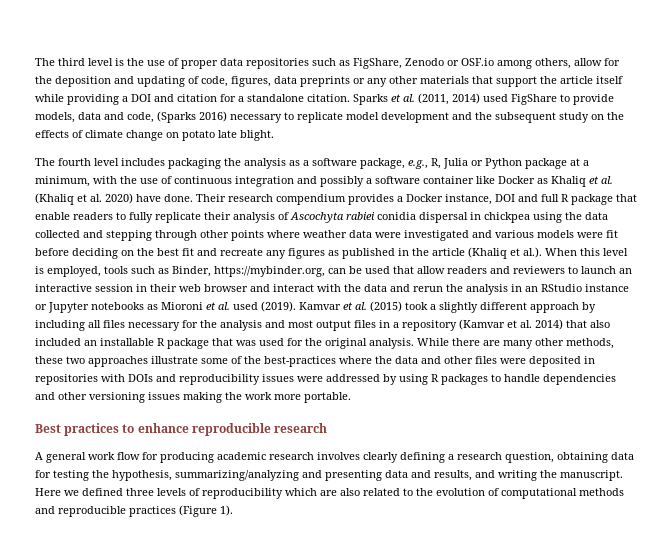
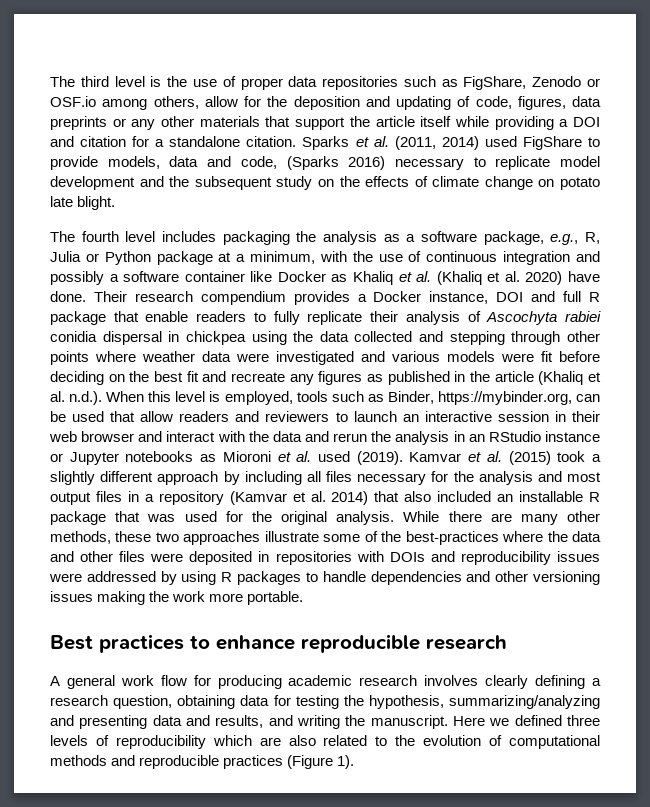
[523,247,542,258] al.). -> [50,391,103,405] al. n.d.).

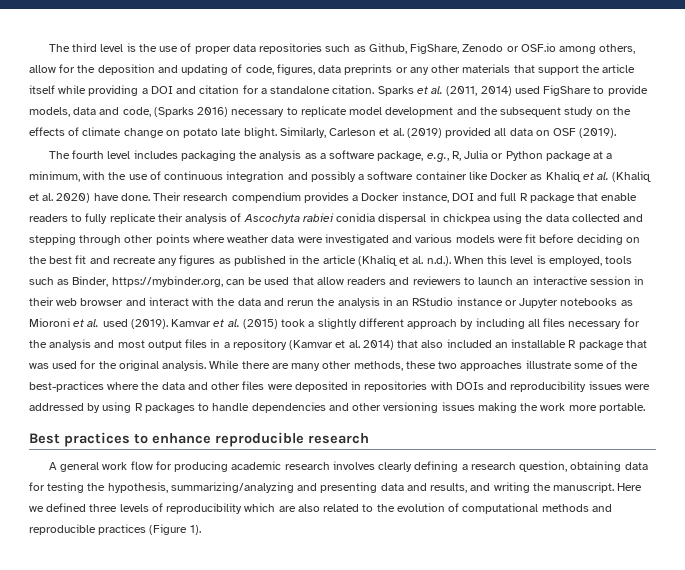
(458, 83) none -> [368,43,407,54] Github,
(116, 203) none -> [279,127,617,138] Similarly, Carleson et al. (2019) provided all data on OSF (2019).

